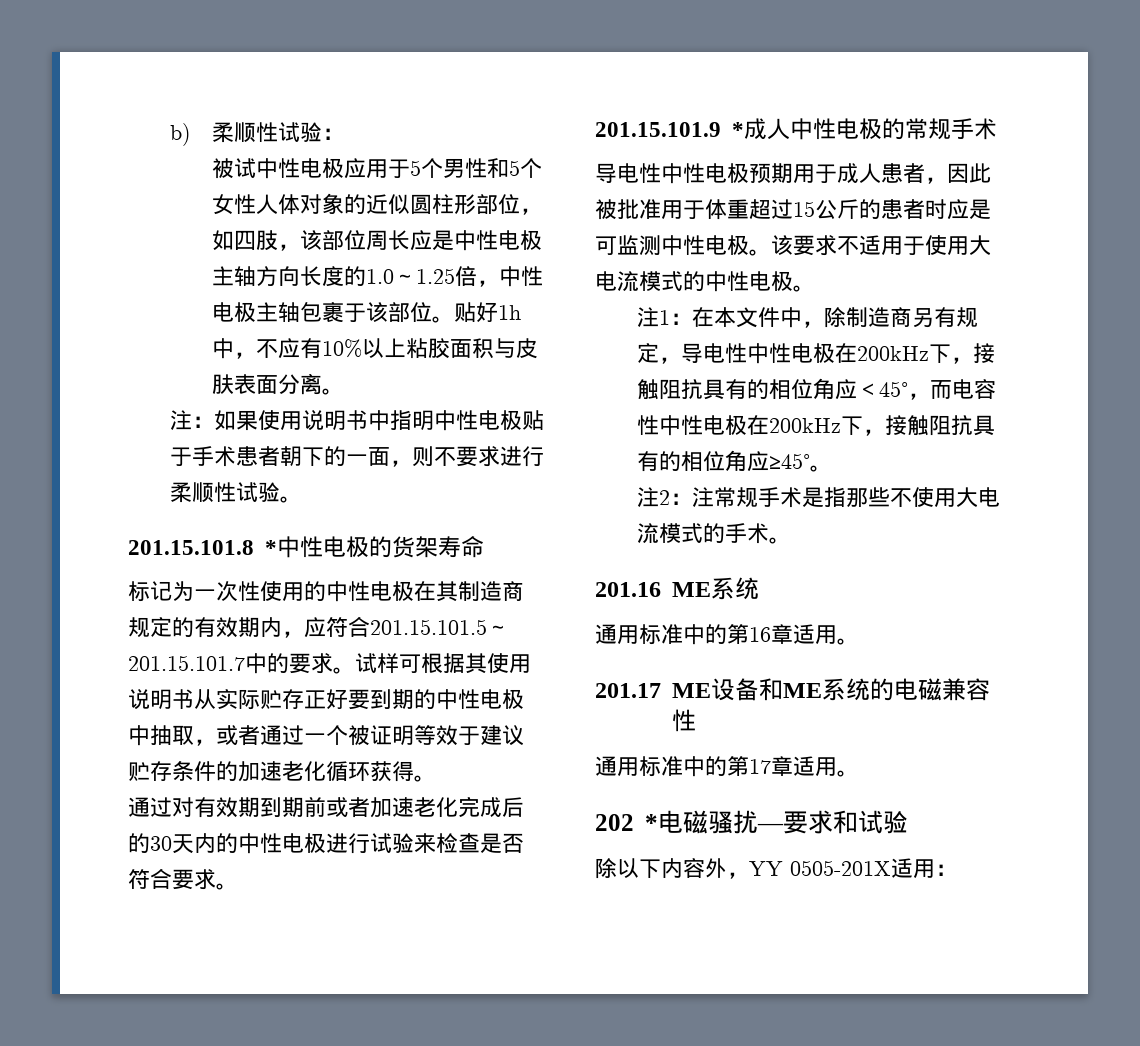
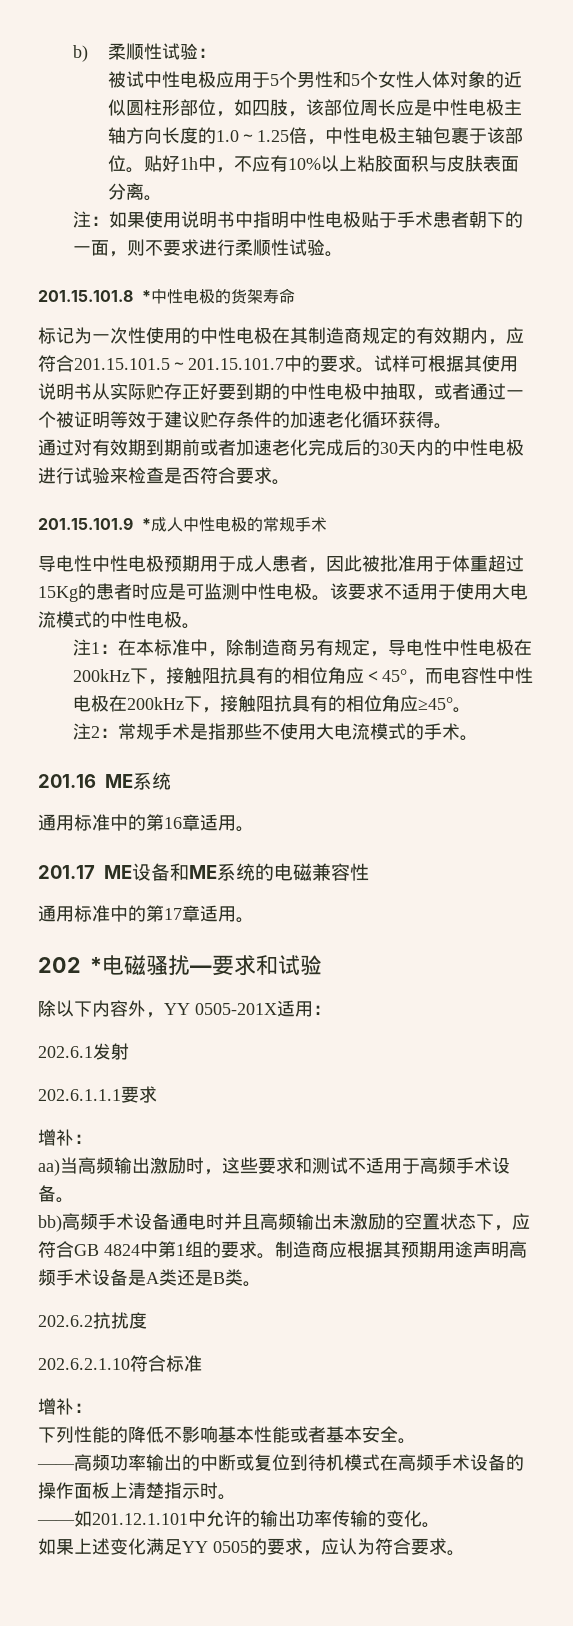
[793,199,859,219] 15公斤 -> [38,586,78,602] 15Kg
[736,307,781,328] 文件 -> [153,639,190,656] 标准
[692,487,715,507] 注 -> (118, 733) none
(957, 870) none -> [38,1043,129,1060] [38,1086,157,1103] [38,1129,92,1146] [38,1157,510,1176] [38,1185,74,1203] [38,1213,530,1232] [38,1241,527,1259] [38,1269,261,1287] [38,1312,147,1329] [38,1355,202,1372] [38,1398,92,1415] [38,1426,416,1444] [37,1454,524,1471] [38,1482,236,1500] [37,1510,440,1528] [38,1538,465,1556] // 202.6.1发射 // 202.6.1.1.1要求 // 增补： // aa)当高频输出激励时，这些要求和测试不适用于高频手术设备。 // bb)高频手术设备通电时并且高频输出未激励的空置状态下，应符合GB 4824中第1组的要求。制造商应根据其预期用途声明高频手术设备是A类还是B类。 // 202.6.2抗扰度 // 202.6.2.1.10符合标准 // 增补： // 下列性能的降低不影响基本性能或者基本安全。 // ——高频功率输出的中断或复位到待机模式在高频手术设备的操作面板上清楚指示时。 // ——如201.12.1.101中允许的输出功率传输的变化。 // 如果上述变化满足YY 0505的要求，应认为符合要求。

